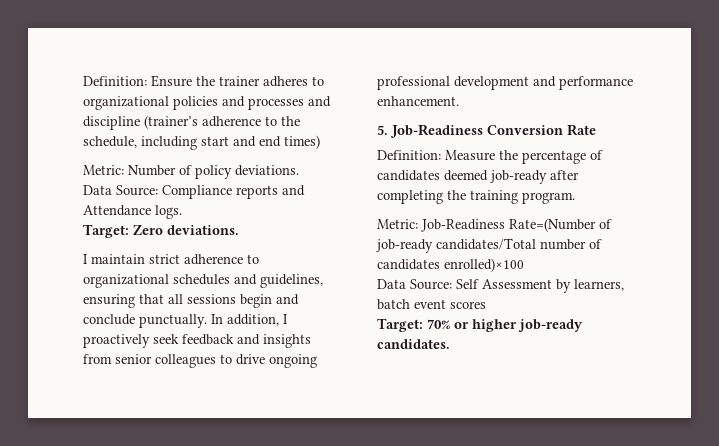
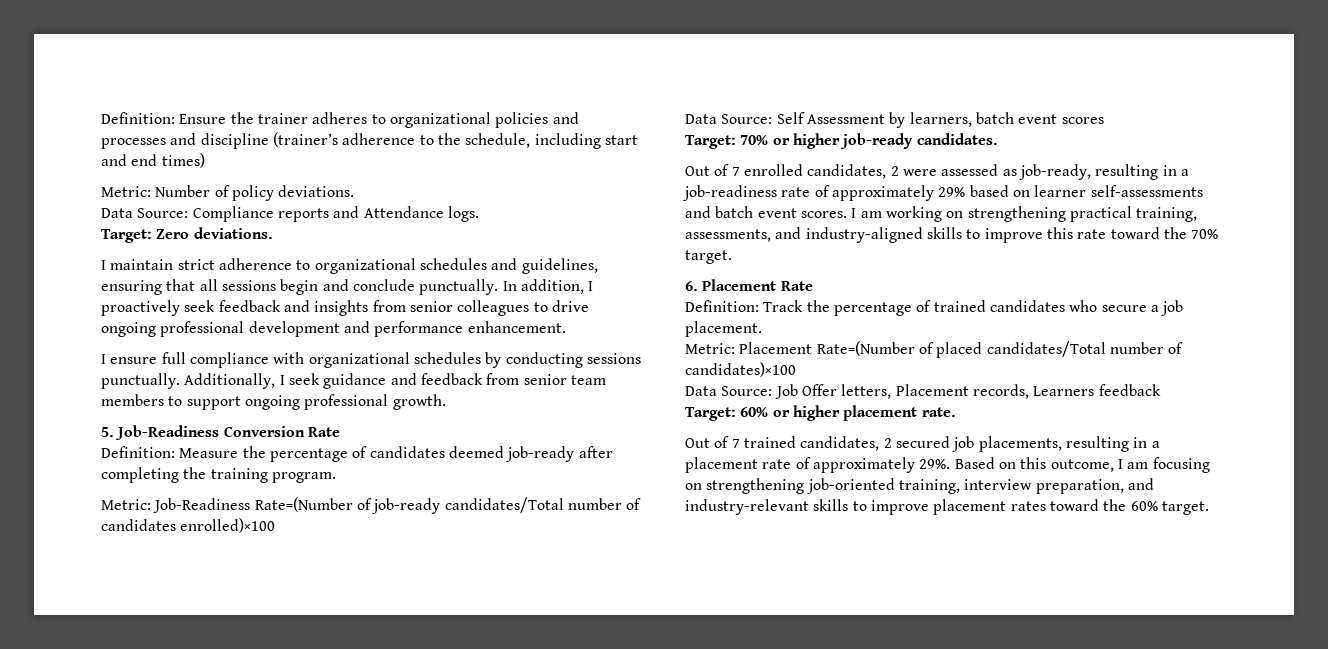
(459, 101) none -> [101,352,641,368] [101,373,606,389] [101,394,446,410] // I ensure full compliance with organizational schedules by conducting sessions punctually. Additionally, I seek guidance and feedback from senior team members to support ongoing professional growth.
(450, 344) none -> [685,164,1189,180] [683,185,1203,201] [685,206,1198,222] [685,227,1219,243] [685,250,732,264] [685,279,813,291] [685,300,1184,316] [685,321,762,337] [685,341,1184,358] [685,362,796,377] [685,384,1161,399] [685,405,956,421] [685,436,1160,452] [685,457,1210,473] [685,478,1154,494] [685,499,1209,515] // Out of 7 enrolled candidates, 2 were assessed as job-ready, resulting in a job-readiness rate of approximately 29% based on learner self-assessments and batch event scores. I am working on strengthening practical training, assessments, and industry-aligned skills to improve this rate toward the 70% target. // 6. Placement Rate // Definition: Track the percentage of trained candidates who secure a job placement. // Metric: Placement Rate=(Number of placed candidates/Total number of candidates)×100 // Data Source: Job Offer letters, Placement records, Learners feedback // Target: 60% or higher placement rate. // Out of 7 trained candidates, 2 secured job placements, resulting in a placement rate of approximately 29%. Based on this outcome, I am focusing on strengthening job-oriented training, interview preparation, and industry-relevant skills to improve placement rates toward the 60% target.

